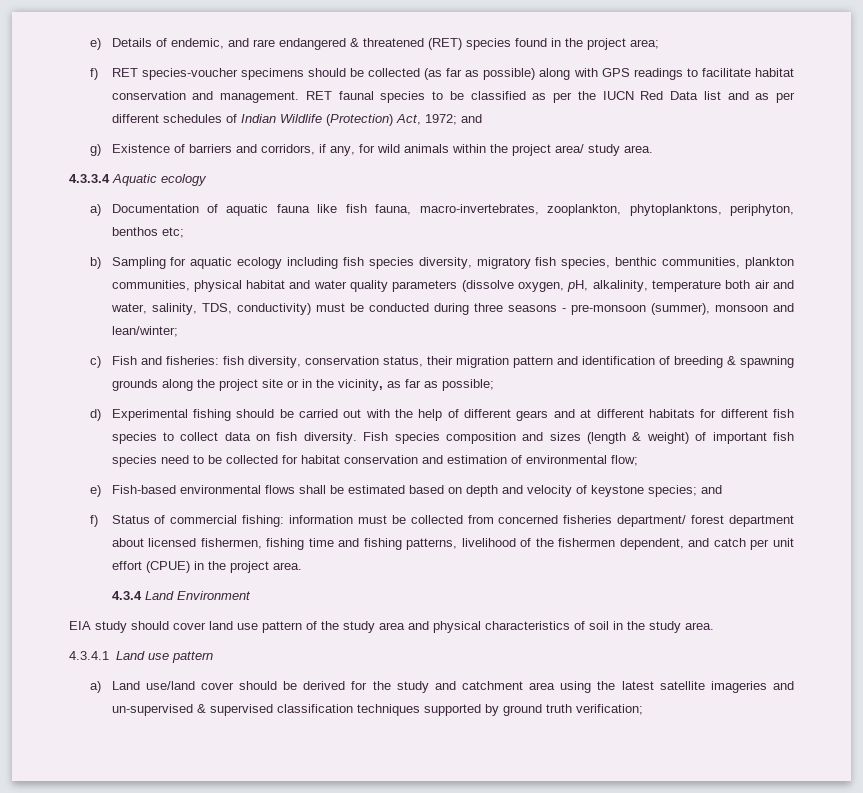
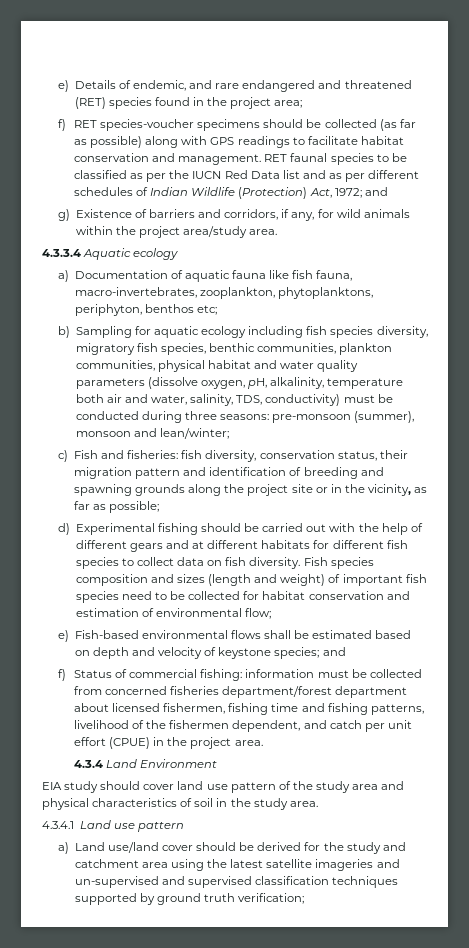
[349,38,359,47] & -> [318,80,342,89] and
[554,144,620,156] area/ study -> [183,226,248,238] area/study
[507,305,566,312] seasons - -> [220,414,270,420] seasons:
[726,356,736,365] & -> [360,467,384,476] and
[632,432,642,441] & -> [254,574,278,583] and
[617,515,725,527] department/ forest -> [222,686,333,698] department/forest
[196,704,206,713] & -> [161,876,185,885] and

